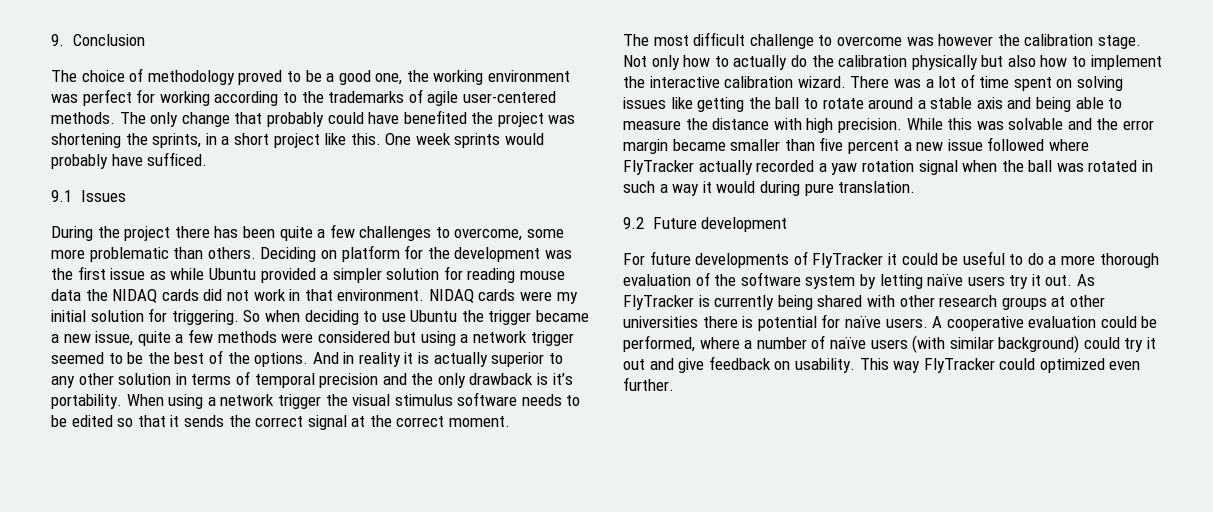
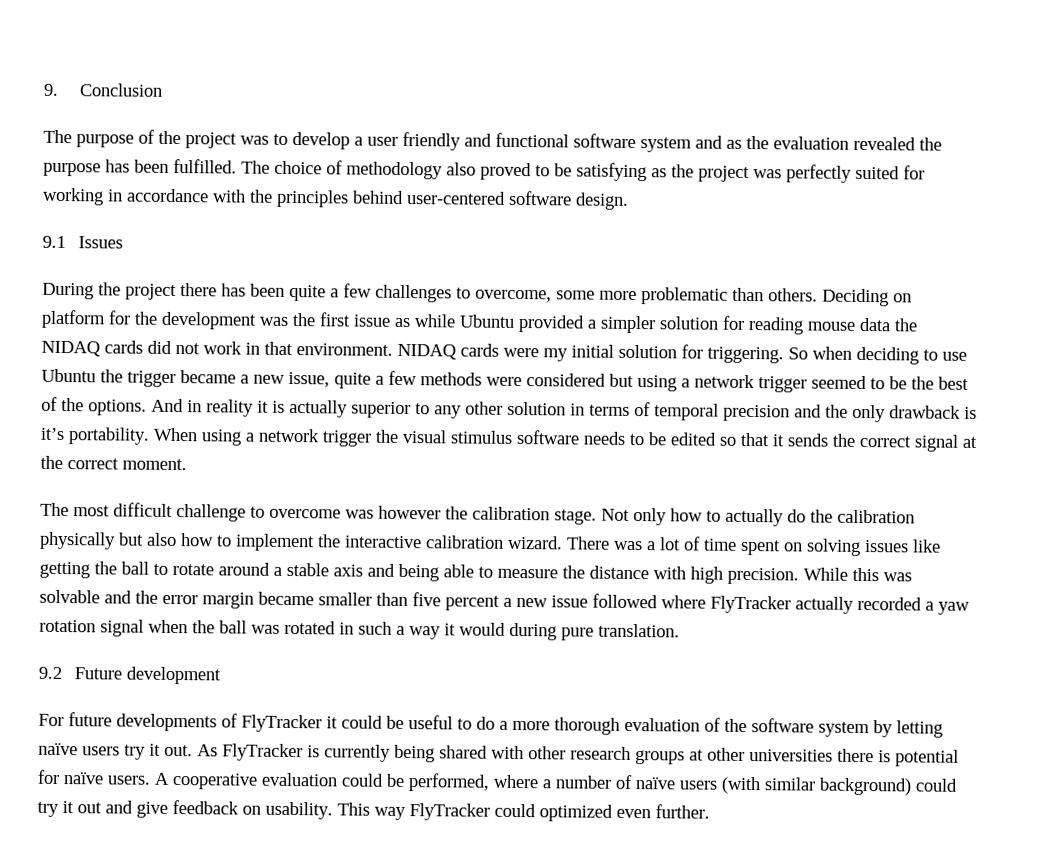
(77, 76) none -> [76,129,942,153] [43,158,270,177] purpose of the project was to develop a user friendly and functional software system and as the evaluation revealed the purpose has been fulfilled. The
(235, 77) none -> [446,162,476,176] also
[326,70,571,85] [51,89,556,106] [51,110,576,127] [51,133,545,148] [51,152,208,169] a good one, the working environment was perfect for working according to the trademarks of agile user-centered methods. The only change that probably could have benefited the project was shortening the sprints, in a short project like this. One week sprints would probably have sufficed. -> [576,162,925,183] [42,187,629,210] satisfying as the project was perfectly suited for working in accordance with the principles behind user-centered software design.

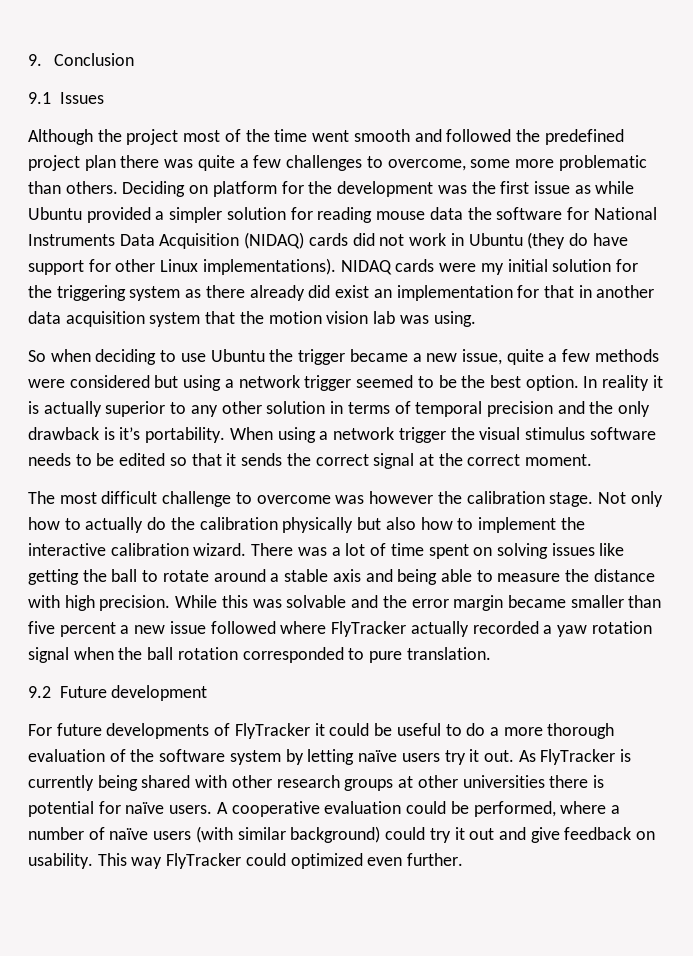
[43,129,942,153] [43,158,925,183] [42,187,629,210] // The purpose of the project was to develop a user friendly and functional software system and as the evaluation revealed the purpose has been fulfilled. The choice of methodology also proved to be satisfying as the project was perfectly suited for working in accordance with the principles behind user-centered software design. -> (135, 59) none
[42,282,285,301] During the project there has been -> [28,129,624,145] [28,155,194,171] Although the project most of the time went smooth and followed the predefined project plan there was
[41,340,101,357] NIDAQ -> [496,207,657,220] [28,232,305,249] software for National Instruments Data Acquisition (NIDAQ)
[264,341,393,356] that environment. -> [468,232,628,249] [28,258,336,275] Ubuntu (they do have support for other Linux implementations).
[707,346,784,364] triggering. -> [28,285,655,301] [28,311,476,327] the triggering system as there already did exist an implementation for that in another data acquisition system that the motion vision lab was using. //
[41,396,202,416] of the options. And in -> [525,375,598,391] option. In
[251,620,557,641] was rotated in such a way it would during -> [177,647,365,663] rotation corresponded to

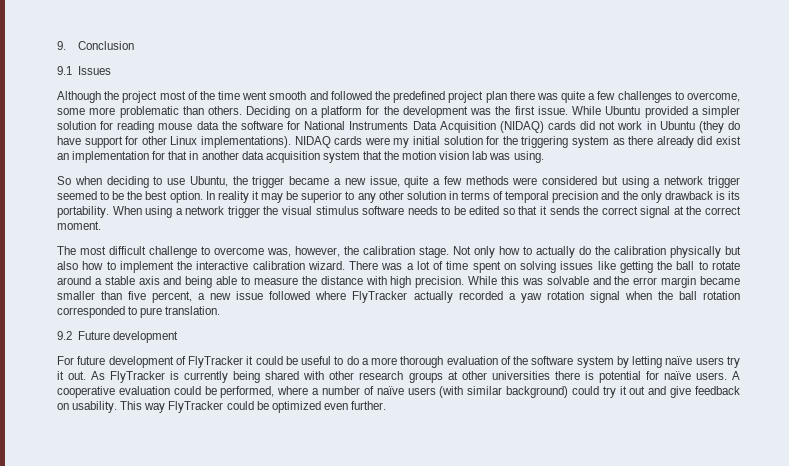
(209, 189) none -> [310,108,318,115] a
[533,181,635,194] issue as while -> [537,106,601,115] issue. While
[210,349,265,362] Ubuntu -> [189,176,228,187] Ubuntu,
[28,401,102,417] is actually -> [261,191,299,203] may be
[119,427,141,440] it’s -> [728,191,741,200] its
[335,491,434,504] was however -> [267,246,340,257] was, however,
[59,622,116,637] percent -> [152,291,193,303] percent,
[106,723,210,739] developments -> [108,356,174,368] development
(286, 859) none -> [256,401,269,410] be

